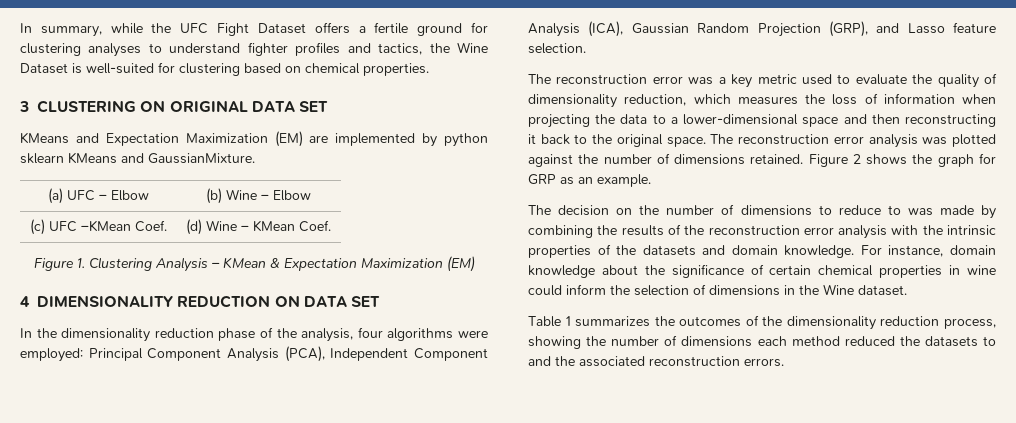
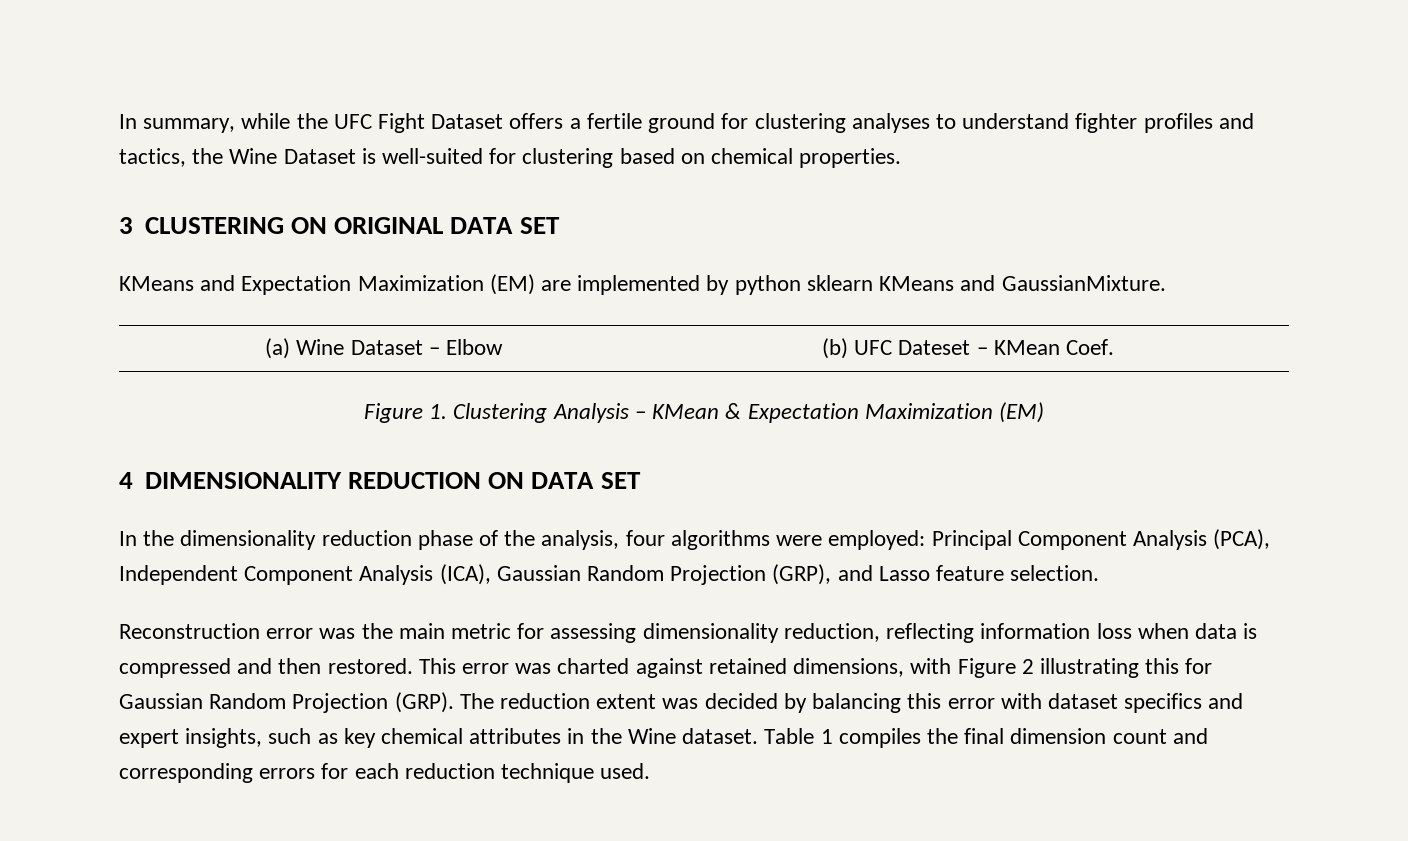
[66,190,95,201] UFC -> [296,339,423,355] Wine Dataset
[225,189,311,201] [29,219,167,235] [185,219,237,235] Wine – Elbow // (c) UFC –KMean Coef. | (d) Wine -> [854,340,971,355] UFC Dateset
[528,73,998,88] [528,93,996,108] [528,114,996,128] [528,134,997,148] [528,153,996,167] [528,174,651,187] [528,204,996,219] [528,224,996,239] [528,244,996,258] [528,264,997,278] [528,284,780,296] The reconstruction error was a key metric used to evaluate the quality of dimensionality reduction, which measures the loss of information when projecting the data to a lower-dimensional space and then reconstructing it back to the original space. The reconstruction error analysis was plotted against the number of dimensions retained. Figure 2 shows the graph for GRP as an example. // The decision on the number of dimensions to reduce to was made by combining the results of the reconstruction error analysis with the intrinsic properties of the datasets and domain knowledge. For instance, domain knowledge about the significance of certain chemical properties in wine could inform the selection of dimensions -> [119,623,1258,643] [119,658,1213,678] [119,692,1244,713] [119,728,562,748] Reconstruction error was the main metric for assessing dimensionality reduction, reflecting information loss when data is compressed and then restored. This error was charted against retained dimensions, with Figure 2 illustrating this for Gaussian Random Projection (GRP). The reduction extent was decided by balancing this error with dataset specifics and expert insights, such as key chemical attributes
(907, 290) // -> (759, 736) none
[575,315,996,330] [528,335,997,349] [528,356,784,367] summarizes the outcomes of the dimensionality reduction process, showing the number of dimensions each method reduced the datasets to and the associated reconstruction errors. -> [838,728,1208,748] [119,763,651,783] compiles the final dimension count and corresponding errors for each reduction technique used.

